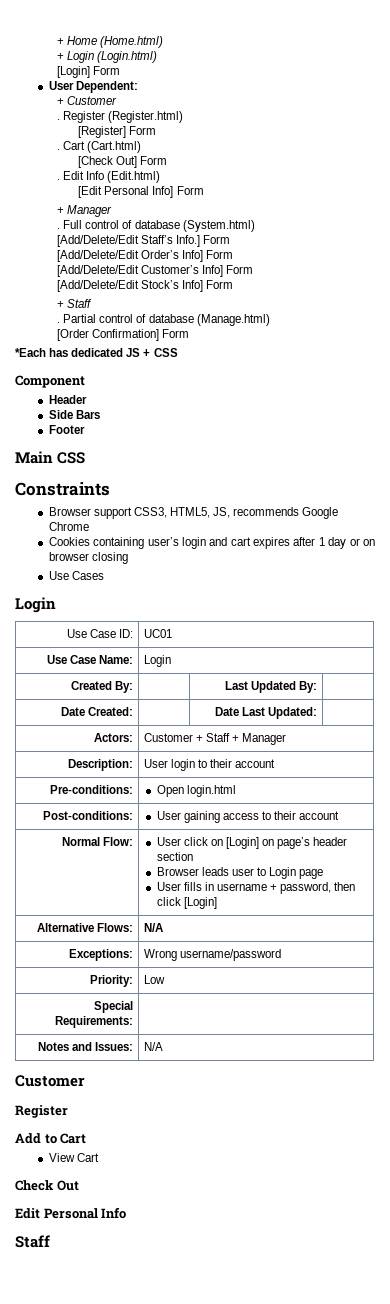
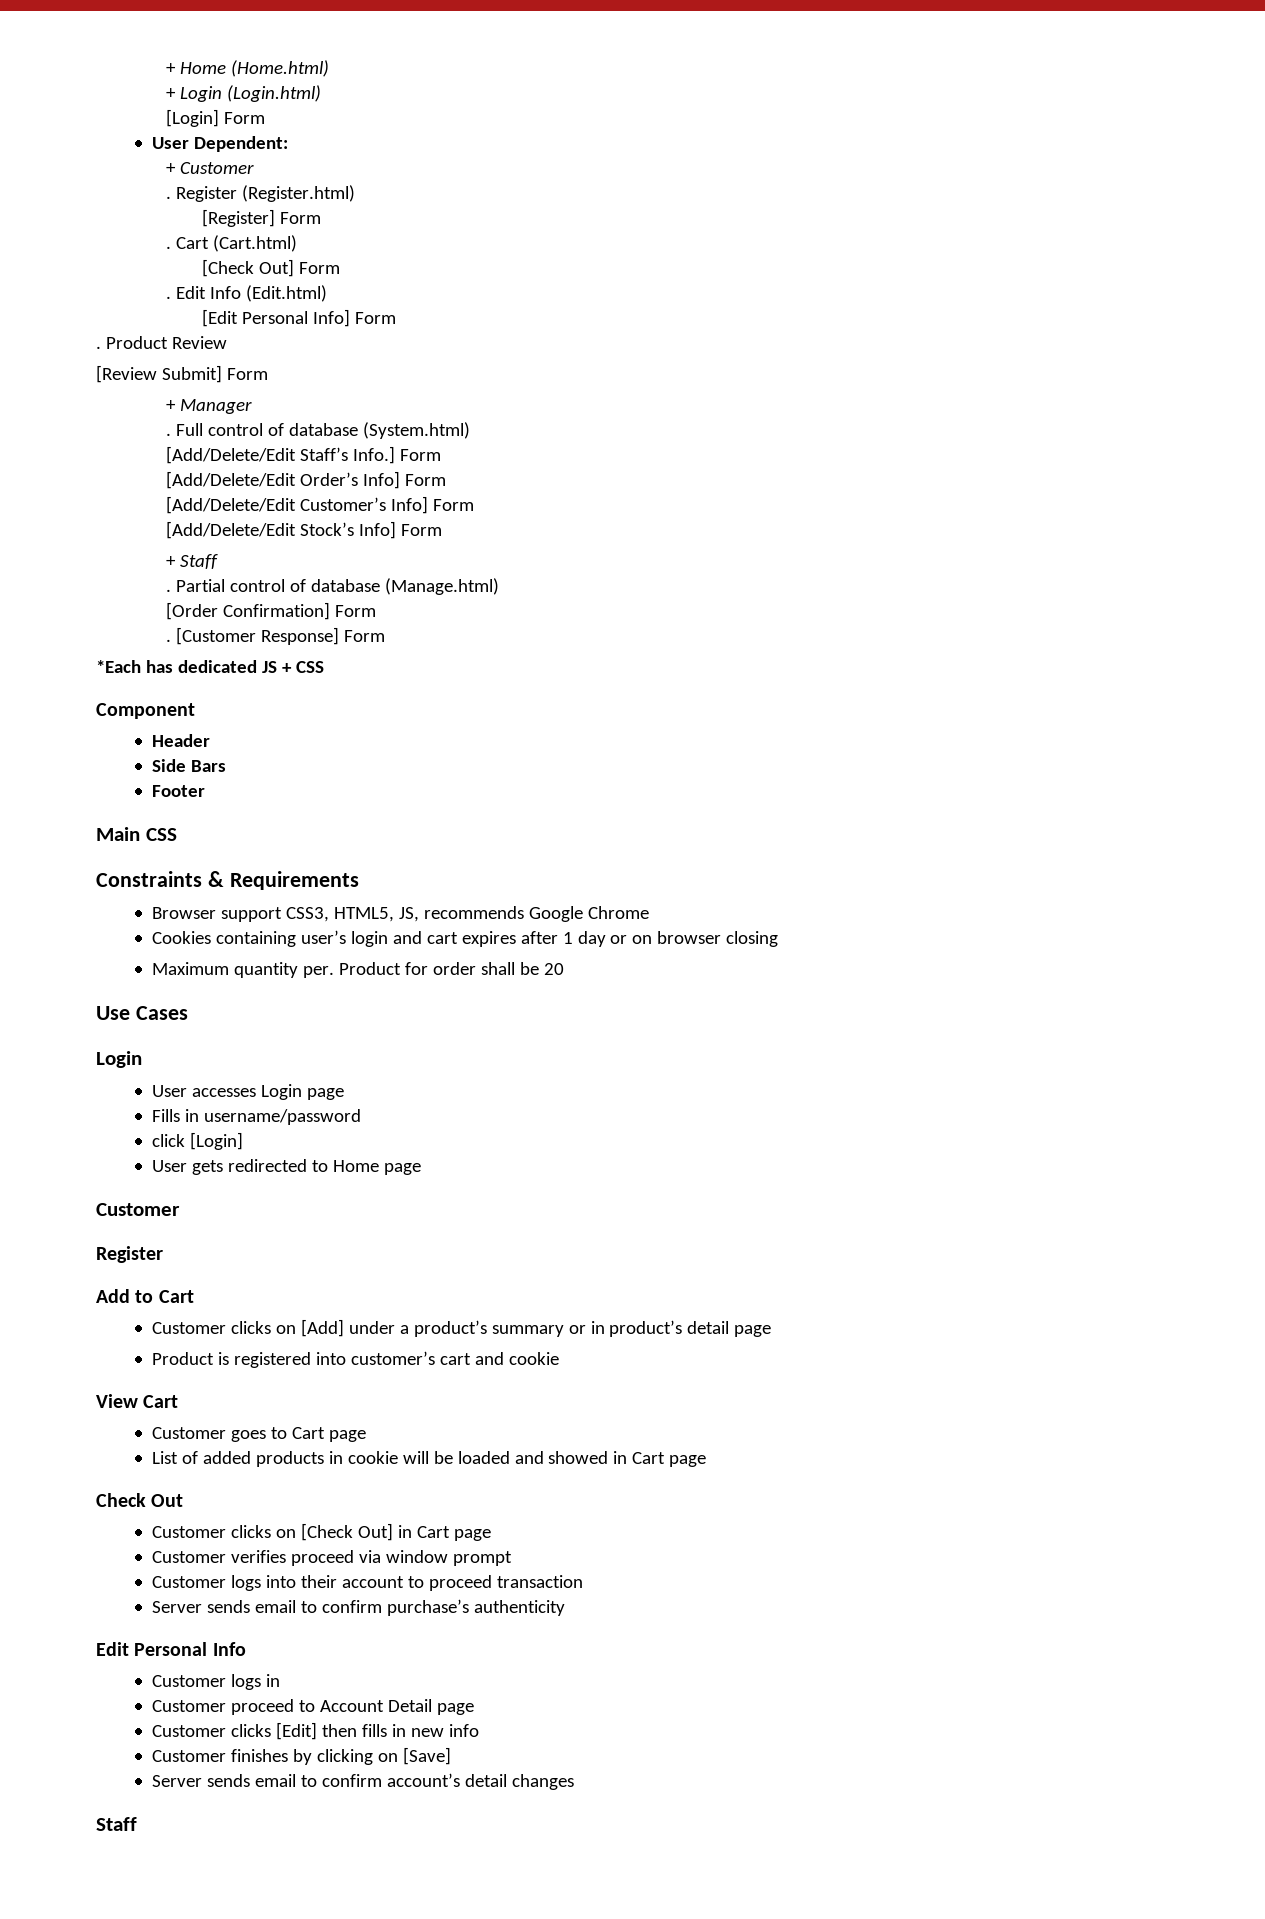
(204, 190) none -> [96,336,227,349] [96,365,268,383] // . Product Review // [Review Submit] Form
(190, 333) none -> [166,627,386,645] // . [Customer Response] Form
(110, 489) none -> [207,871,359,890] & Requirements
[48,571,104,580] [15,597,56,613] [66,629,134,638] [143,629,172,638] [46,655,134,664] [143,655,171,667] [71,681,134,693] [224,681,318,693] [61,707,134,716] [214,707,318,719] [94,733,134,742] [143,733,287,745] [68,759,134,771] [143,759,276,771] [50,785,134,794] [156,785,236,797] [43,811,134,820] [156,811,340,823] [62,837,134,846] [156,837,348,849] [156,852,193,861] [156,867,324,879] [156,882,356,894] [156,897,217,909] [37,923,134,932] [143,923,163,932] [69,949,134,961] [143,949,281,961] [90,975,134,987] [143,975,165,984] [94,1001,134,1013] [55,1016,134,1028] [37,1042,134,1051] [143,1042,163,1051] Use Cases // Login // Use Case ID: | UC01 // Use Case Name: | Login // Created By: | | Last Updated By: | // Date Created: | | Date Last Updated: | // Actors: | Customer + Staff + Manager // Description: | User login to their account // Pre-conditions: | Open login.html // Post-conditions: | User gaining access to their account // Normal Flow: | User click on [Login] on page’s header section // Browser leads user to Login page // User fills in username + password, then click [Login] // Alternative Flows: | N/A // Exceptions: | Wrong username/password // Priority: | Low // Special Requirements: | // Notes and Issues: | N/A -> [151,962,564,978] [96,1006,188,1020] [96,1051,142,1068] [151,1084,344,1100] [151,1109,361,1125] [151,1132,243,1150] [151,1159,421,1175] Maximum quantity per. Product for order shall be 20 // Use Cases // Login // User accesses Login page // Fills in username/password // click [Login] // User gets redirected to Home page
[48,1153,99,1162] [15,1180,79,1191] [15,1207,127,1219] View Cart // Check Out // Edit Personal Info -> [151,1319,772,1337] [151,1351,559,1368] [96,1394,179,1408] [151,1427,366,1442] [151,1451,707,1467] [96,1493,184,1507] [151,1523,491,1541] [151,1550,512,1566] [151,1575,583,1591] [151,1599,565,1616] [96,1642,246,1656] [151,1674,280,1690] [151,1699,474,1715] [151,1722,479,1740] [151,1747,451,1765] [151,1773,574,1790] Customer clicks on [Add] under a product’s summary or in product’s detail page // Product is registered into customer’s cart and cookie // View Cart // Customer goes to Cart page // List of added products in cookie will be loaded and showed in Cart page // Check Out // Customer clicks on [Check Out] in Cart page // Customer verifies proceed via window prompt // Customer logs into their account to proceed transaction // Server sends email to confirm purchase’s authenticity // Edit Personal Info // Customer logs in // Customer proceed to Account Detail page // Customer clicks [Edit] then fills in new info // Customer finishes by clicking on [Save] // Server sends email to confirm account’s detail changes

